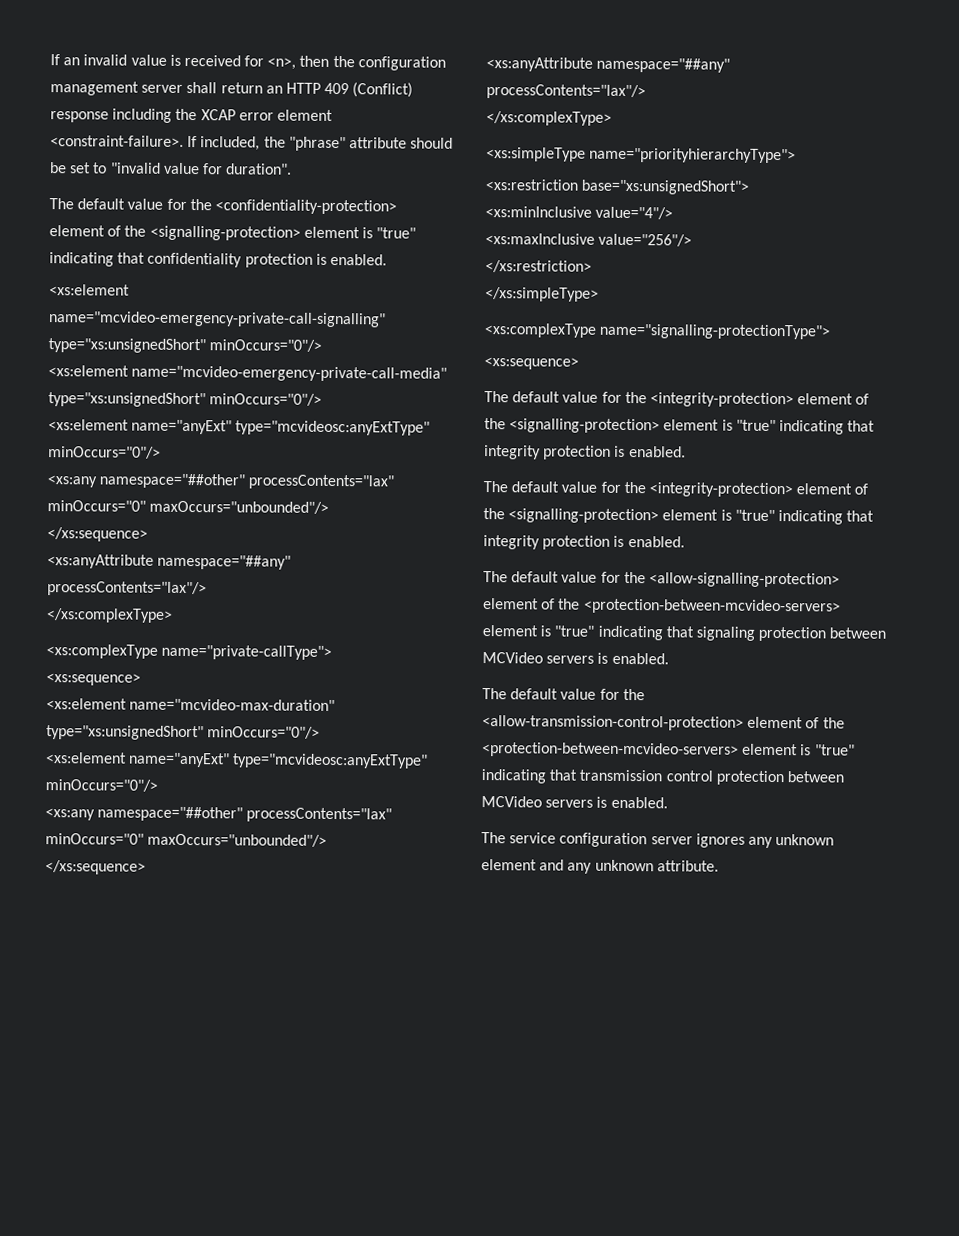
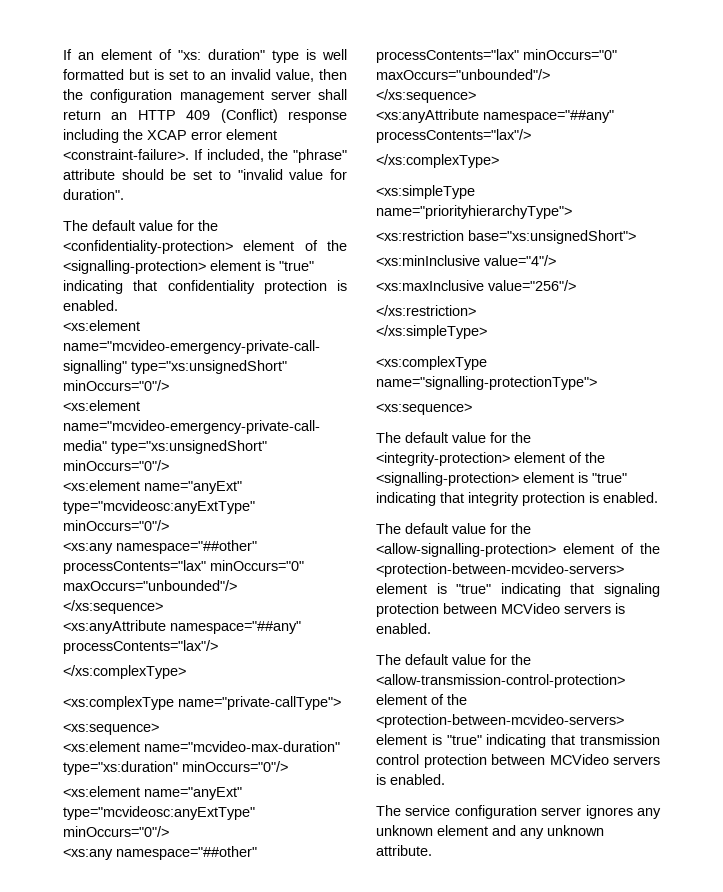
[83,54,297,70] invalid value is received for <n>, -> [101,49,347,63] [63,69,314,82] element of "xs: duration" type is well formatted but is set to an invalid value,
[46,725,204,741] type="xs:unsignedShort" -> [63,761,178,775] type="xs:duration"
[483,481,869,498] [483,508,875,525] [483,535,685,550] // The default value for the <integrity-protection> element of the <signalling-protection> element is "true" indicating that integrity protection is enabled. -> (658, 497) none

